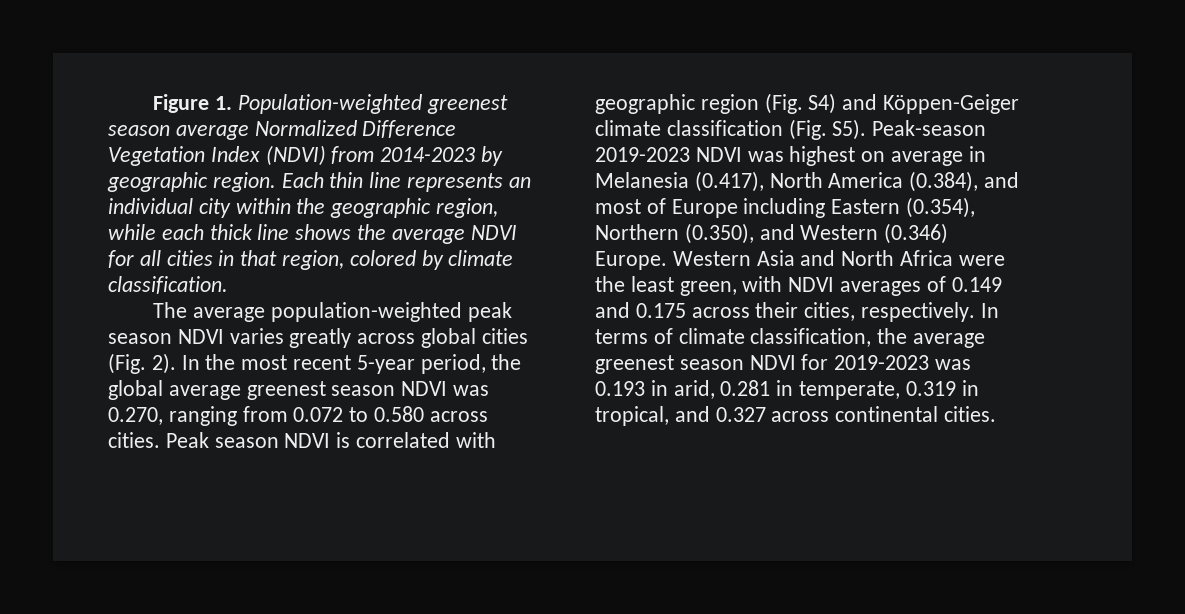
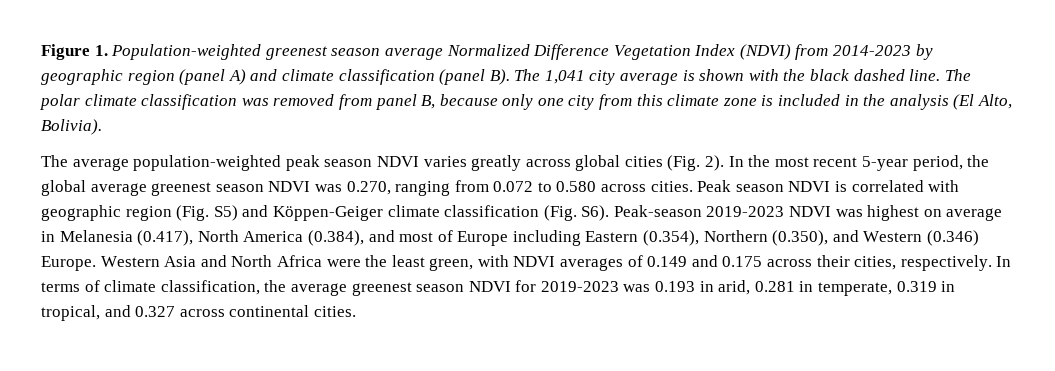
[212,172,531,192] [108,198,499,218] [108,224,517,244] [108,250,514,270] [108,276,228,294] region. Each thin line represents an individual city within the geographic region, while each thick line shows the average NDVI for all cities in that region, colored by climate classification. -> [127,69,971,85] [40,94,1012,110] [41,119,102,135] region (panel A) and climate classification (panel B). The 1,041 city average is shown with the black dashed line. The polar climate classification was removed from panel B, because only one city from this climate zone is included in the analysis (El Alto, Bolivia).
[808,93,837,114] S4) -> [213,205,238,221] S5)
[832,119,867,140] S5). -> [581,205,610,221] S6).

